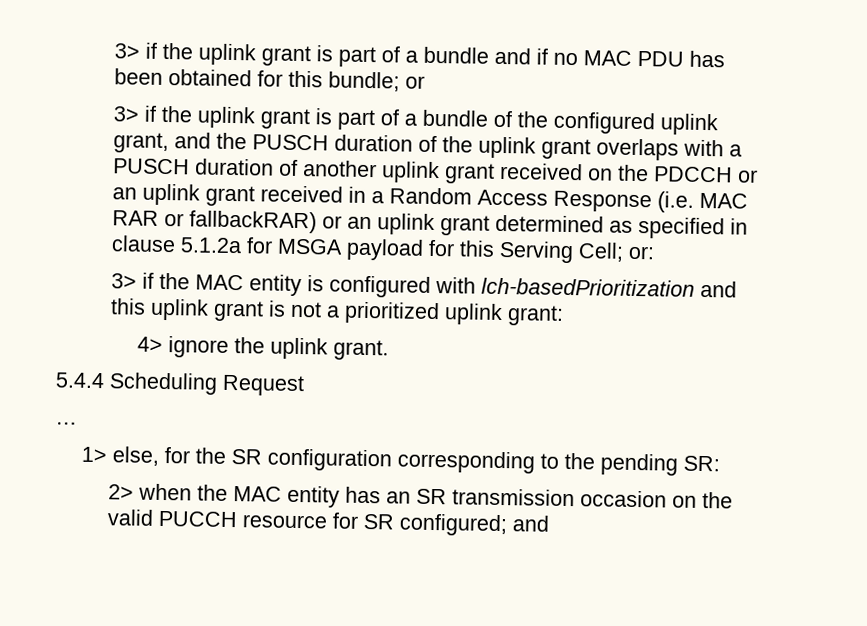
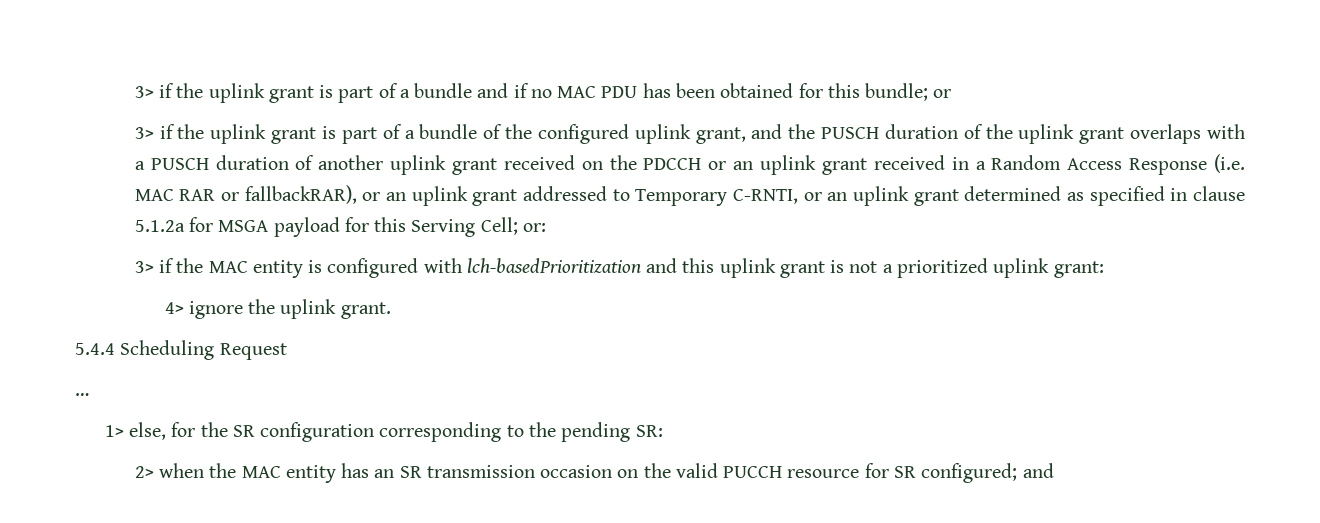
[188,210,317,234] fallbackRAR) -> [244,185,799,206] fallbackRAR), or an uplink grant addressed to Temporary C-RNTI,

